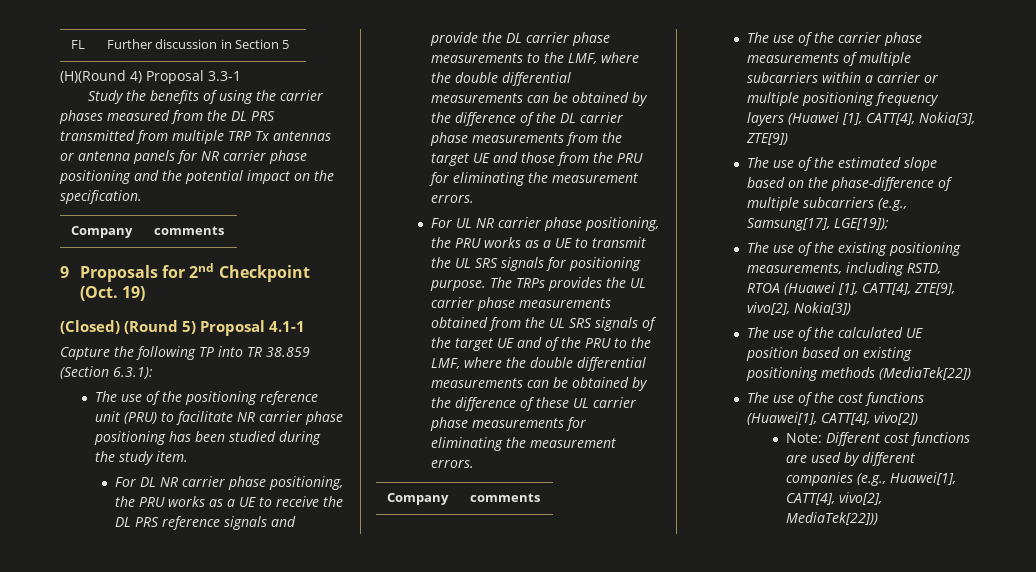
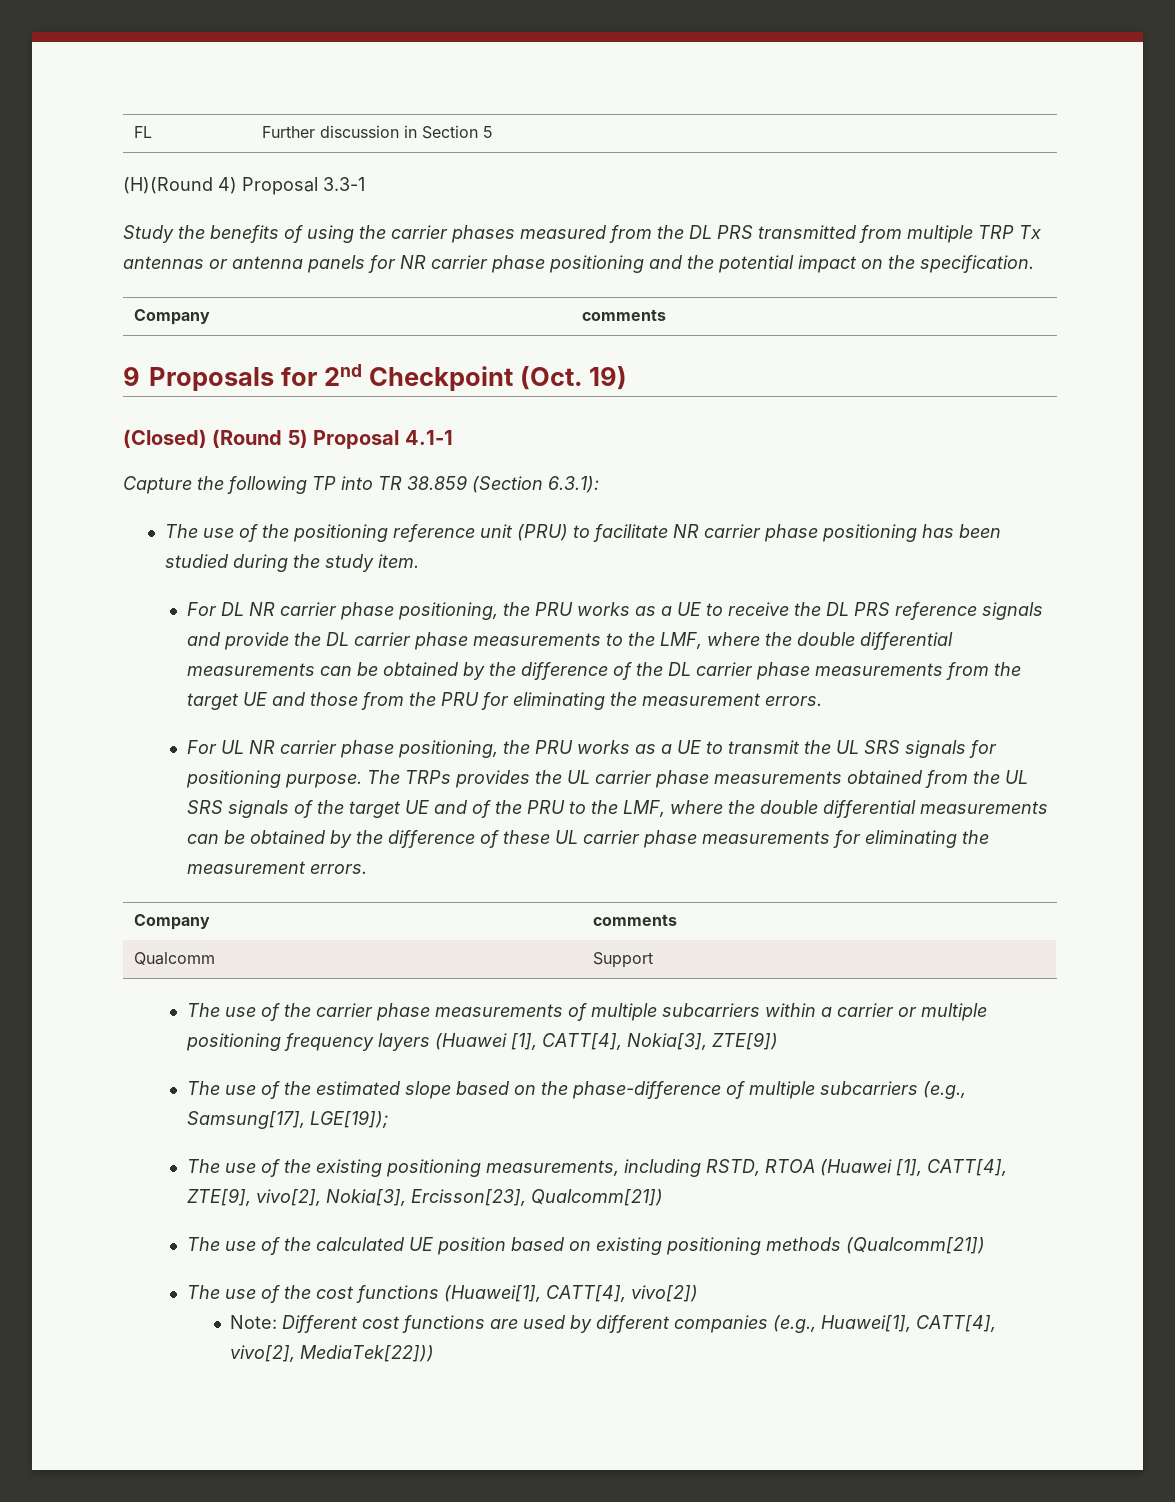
(540, 497) none -> [133,952,215,965] [592,952,653,968] // Qualcomm | Support
[793,302,851,315] Nokia[3]) -> [325,1189,663,1206] Nokia[3], Ercisson[23], Qualcomm[21])
[878,367,971,380] (MediaTek[22]) -> [845,1237,985,1254] (Qualcomm[21])

